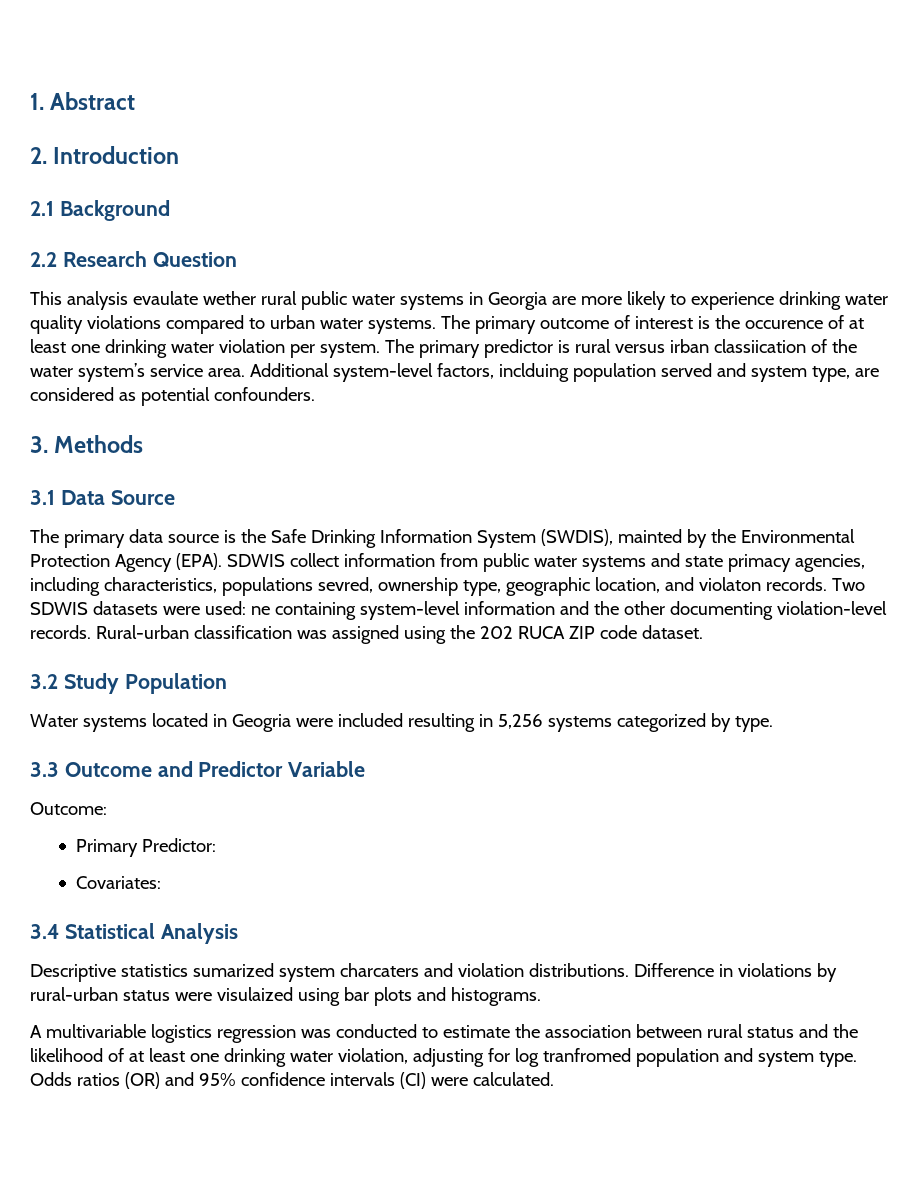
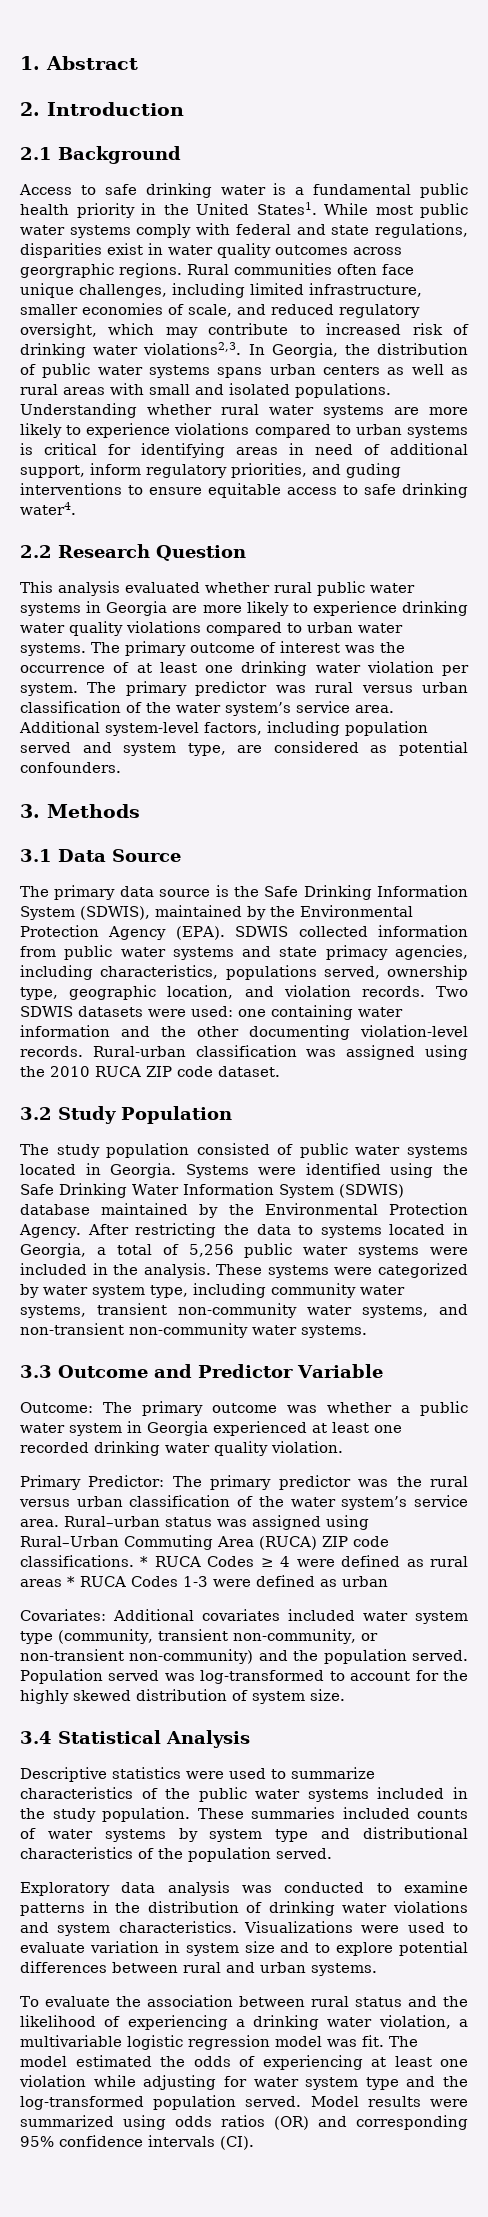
(170, 210) none -> [19,183,468,198] [20,202,468,218] [20,223,469,238] [20,243,402,258] [20,263,414,278] [20,283,422,298] [20,303,420,318] [20,323,470,338] [20,342,468,358] [20,363,468,378] [20,383,391,398] [20,403,468,418] [20,423,469,438] [20,443,468,458] [20,463,401,478] [20,483,468,498] [20,502,76,515] // Access to safe drinking water is a fundamental public health priority in the United States1. While most public water systems comply with federal and state regulations, disparities exist in water quality outcomes across georgraphic regions. Rural communities often face unique challenges, including limited infrastructure, smaller economies of scale, and reduced regulatory oversight, which may contribute to increased risk of drinking water violations2,3. In Georgia, the distribution of public water systems spans urban centers as well as rural areas with small and isolated populations. Understanding whether rural water systems are more likely to experience violations compared to urban systems is critical for identifying areas in need of additional support, inform regulatory priorities, and guding interventions to ensure equitable access to safe drinking water4.
[132,291,256,305] evaulate wether -> [125,582,270,593] evaluated whether
[697,315,823,329] is the occurence -> [345,642,405,653] [20,665,105,673] was the occurrence
[557,339,806,353] is rural versus irban classiication -> [275,682,468,693] [20,701,121,713] was rural versus urban classification
[498,363,569,382] inclduing -> [267,721,340,736] including
[540,529,682,546] (SWDIS), mainted -> [80,905,242,920] (SDWIS), maintained
[289,553,339,567] collect -> [298,926,368,937] collected
[317,577,373,593] sevred, -> [323,966,380,979] served,
[698,577,761,591] violaton -> [283,985,351,997] violation
[250,601,460,620] ne containing system-level -> [238,1005,403,1020] one containing water
[479,626,513,639] 202 -> [50,1066,90,1077] 2010
[30,713,773,732] Water systems located in Geogria were included resulting in 5,256 systems categorized by type. -> [20,1143,468,1158] [20,1163,468,1178] [20,1183,404,1198] [20,1203,468,1218] [19,1223,468,1238] [20,1243,468,1258] [20,1263,468,1278] [20,1283,405,1298] [20,1303,468,1318] [20,1323,367,1338] The study population consisted of public water systems located in Georgia. Systems were identified using the Safe Drinking Water Information System (SDWIS) database maintained by the Environmental Protection Agency. After restricting the data to systems located in Georgia, a total of 5,256 public water systems were included in the analysis. These systems were categorized by water system type, including community water systems, transient non-community water systems, and non-transient non-community water systems.
[75,838,216,857] [75,876,161,889] // Primary Predictor: // Covariates: -> [103,1401,468,1416] [20,1421,402,1436] [20,1441,343,1456] [20,1475,469,1490] [19,1495,469,1510] [20,1515,369,1530] [20,1535,389,1550] [20,1555,469,1567] [20,1575,388,1587] [20,1609,468,1624] [20,1629,378,1644] [20,1649,468,1664] [20,1669,469,1684] [20,1689,345,1704] The primary outcome was whether a public water system in Georgia experienced at least one recorded drinking water quality violation. // Primary Predictor: The primary predictor was the rural versus urban classification of the water system’s service area. Rural–urban status was assigned using Rural–Urban Commuting Area (RUCA) ZIP code classifications. * RUCA Codes ≥ 4 were defined as rural areas * RUCA Codes 1-3 were defined as urban // Covariates: Additional covariates included water system type (community, transient non-community, or non-transient non-community) and the population served. Population served was log-transformed to account for the highly skewed distribution of system size.
[192,963,837,982] [30,987,541,1006] [30,1024,510,1043] sumarized system charcaters and violation distributions. Difference in violations by rural-urban status were visulaized using bar plots and histograms. // A multivariable logistics regression was conducted to estimate -> [186,1767,375,1779] [20,1787,468,1802] [20,1807,468,1822] [20,1827,468,1842] [20,1847,332,1862] [20,1881,468,1896] [20,1901,468,1916] [20,1921,468,1936] [20,1941,468,1956] [20,1961,377,1976] [20,1996,110,2007] were used to summarize characteristics of the public water systems included in the study population. These summaries included counts of water systems by system type and distributional characteristics of the population served. // Exploratory data analysis was conducted to examine patterns in the distribution of drinking water violations and system characteristics. Visualizations were used to evaluate variation in system size and to explore potential differences between rural and urban systems. // To evaluate
[128,1048,857,1067] [30,1072,72,1086] at least one drinking water violation, adjusting for log tranfromed population and system type. Odds -> [127,2015,468,2030] [20,2035,418,2050] [20,2055,468,2070] [19,2075,468,2090] [20,2095,468,2110] [20,2115,212,2130] experiencing a drinking water violation, a multivariable logistic regression model was fit. The model estimated the odds of experiencing at least one violation while adjusting for water system type and the log-transformed population served. Model results were summarized using odds
(194, 1079) none -> [356,2115,468,2130] corresponding
[399,1072,554,1089] (CI) were calculated. -> [220,2136,254,2150] (CI).

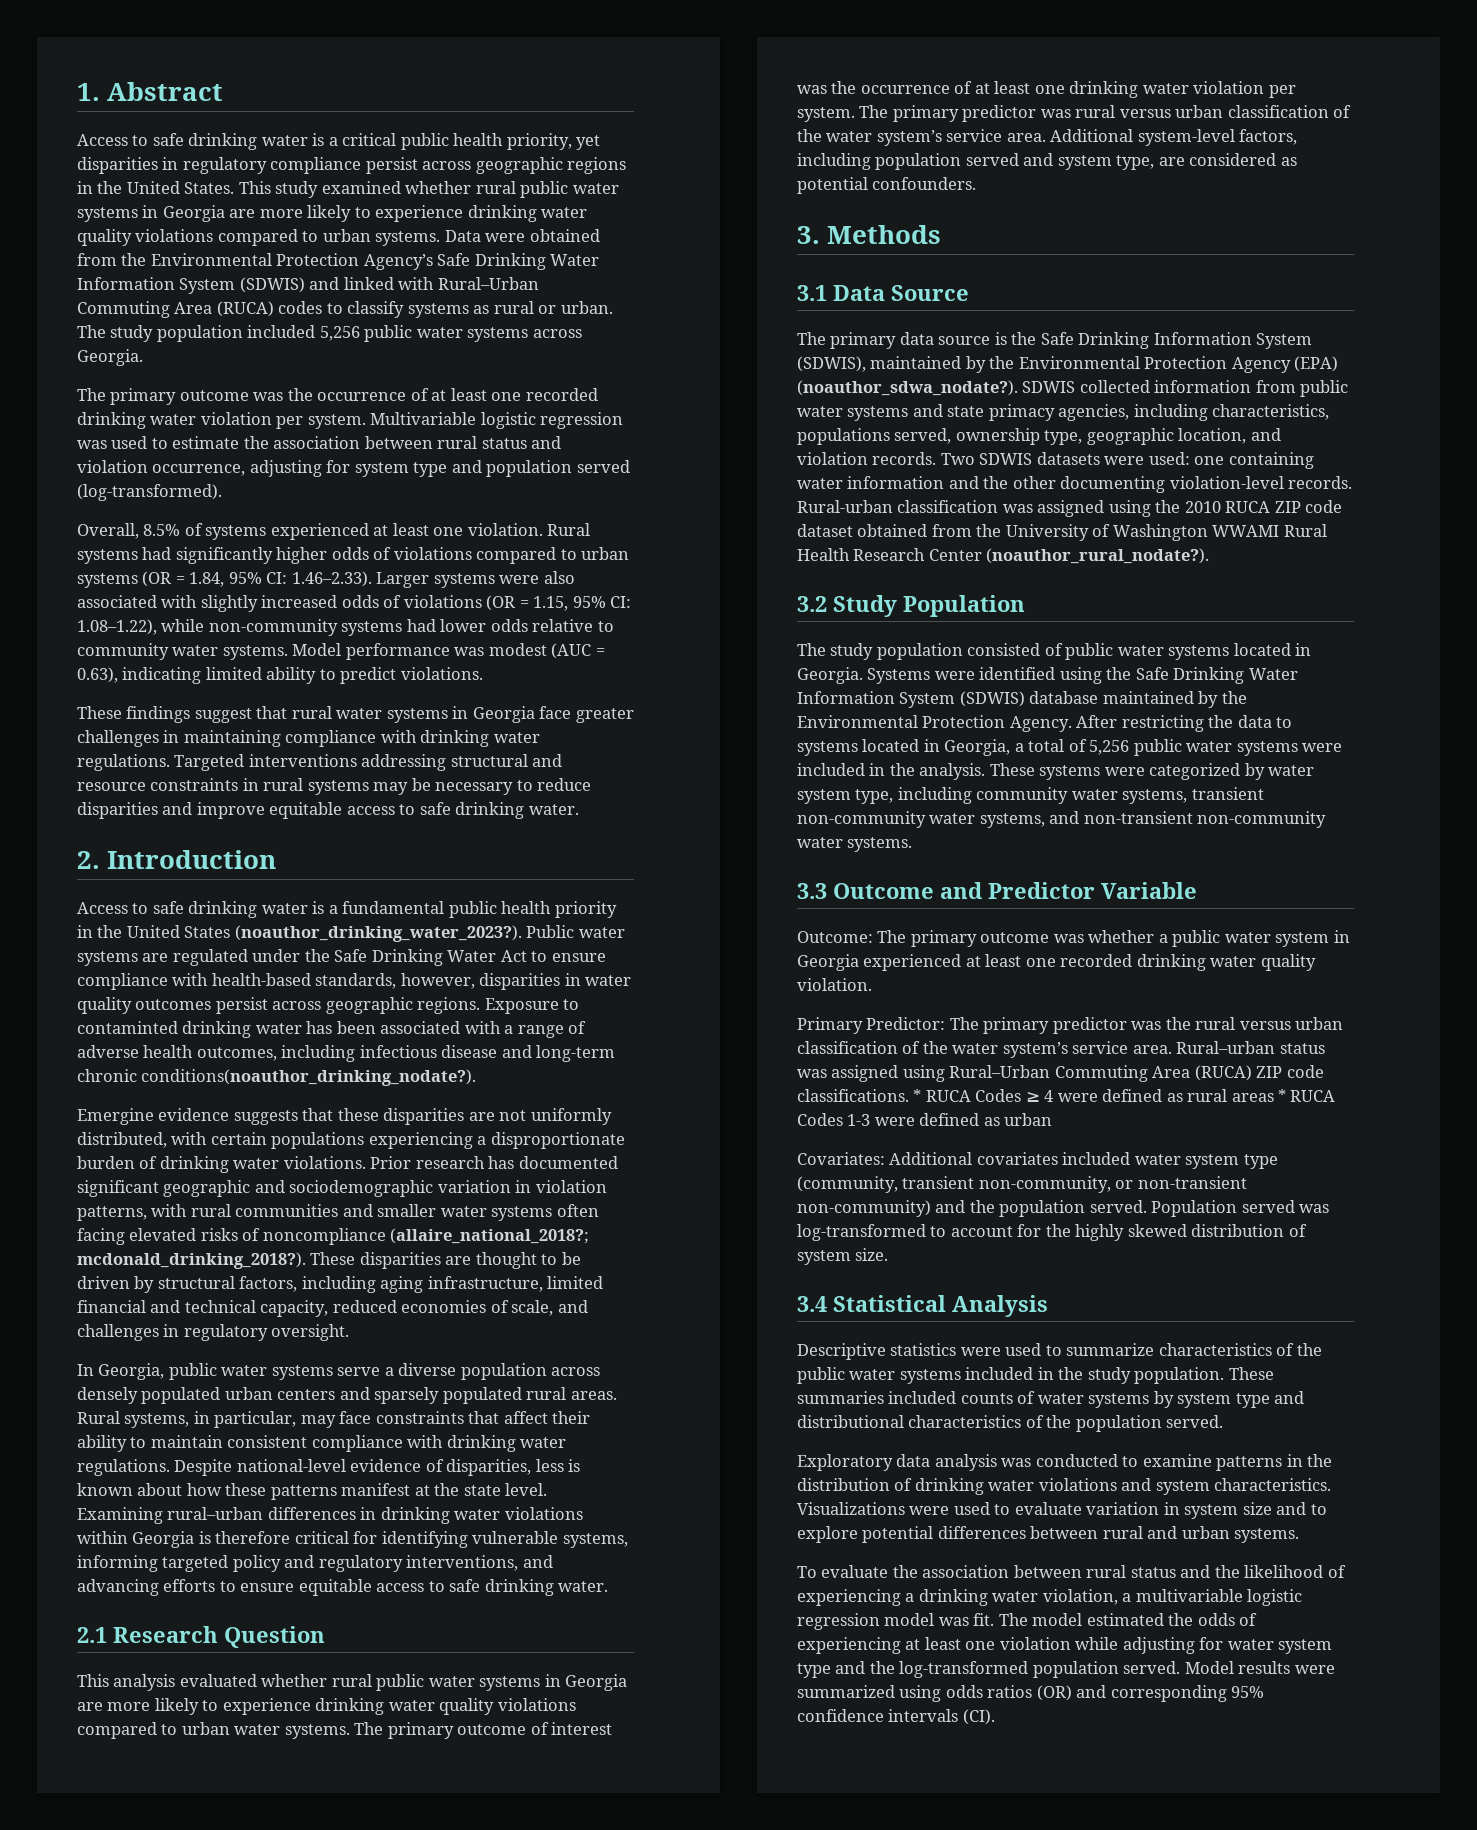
(138, 63) none -> [77,133,601,150] [77,157,627,174] [77,181,619,198] [77,205,588,222] [77,229,600,246] [77,253,600,270] [77,277,539,294] [77,301,613,318] [77,325,582,342] [77,349,143,366] [77,388,598,405] [77,412,624,429] [77,436,562,449] [77,460,630,477] [77,484,222,501] [77,523,591,540] [77,547,630,564] [77,571,575,588] [77,595,632,612] [77,619,614,636] [77,643,605,660] [77,667,483,684] [77,706,634,723] [77,730,540,747] [77,754,563,771] [77,778,592,795] [77,802,579,819] // Access to safe drinking water is a critical public health priority, yet disparities in regulatory compliance persist across geographic regions in the United States. This study examined whether rural public water systems in Georgia are more likely to experience drinking water quality violations compared to urban systems. Data were obtained from the Environmental Protection Agency’s Safe Drinking Water Information System (SDWIS) and linked with Rural–Urban Commuting Area (RUCA) codes to classify systems as rural or urban. The study population included 5,256 public water systems across Georgia. // The primary outcome was the occurrence of at least one recorded drinking water violation per system. Multivariable logistic regression was used to estimate the association between rural status and violation occurrence, adjusting for system type and population served (log-transformed). // Overall, 8.5% of systems experienced at least one violation. Rural systems had significantly higher odds of violations compared to urban systems (OR = 1.84, 95% CI: 1.46–2.33). Larger systems were also associated with slightly increased odds of violations (OR = 1.15, 95% CI: 1.08–1.22), while non-community systems had lower odds relative to community water systems. Model performance was modest (AUC = 0.63), indicating limited ability to predict violations. // These findings suggest that rural water systems in Georgia face greater challenges in maintaining compliance with drinking water regulations. Targeted interventions addressing structural and resource constraints in rural systems may be necessary to reduce disparities and improve equitable access to safe drinking water.
[20,146,181,164] // 2.1 Background -> (277, 859) none
[256,202,468,218] [20,223,469,238] [20,243,402,258] [20,263,414,278] [20,283,422,298] [20,303,420,318] [20,323,470,338] [20,342,468,358] [20,363,468,378] [20,383,391,398] [20,403,468,418] [20,423,469,438] [20,443,468,458] [20,463,401,478] [20,483,122,495] States1. While most public water systems comply with federal and state regulations, disparities exist in water quality outcomes across georgraphic regions. Rural communities often face unique challenges, including limited infrastructure, smaller economies of scale, and reduced regulatory oversight, which may contribute to increased risk of drinking water violations2,3. In Georgia, the distribution of public water systems spans urban centers as well as rural areas with small and isolated populations. Understanding whether rural water systems are more likely to experience violations compared to urban systems is critical for identifying areas in need of additional support, inform regulatory priorities, and guding interventions -> [184,925,625,942] [77,949,606,966] [77,973,632,990] [77,997,580,1014] [77,1021,587,1038] [77,1045,616,1062] [77,1069,477,1086] [77,1108,612,1125] [77,1132,625,1149] [77,1156,618,1173] [77,1180,607,1197] [77,1204,599,1221] [77,1228,590,1245] [77,1252,581,1269] [77,1276,604,1293] [77,1300,588,1317] [77,1324,350,1341] [77,1363,601,1380] [77,1387,617,1404] [77,1411,591,1428] [77,1435,567,1452] [77,1459,581,1476] [77,1483,548,1500] [77,1507,583,1524] [77,1531,628,1548] [77,1555,553,1572] [77,1579,216,1596] States (noauthor_drinking_water_2023?). Public water systems are regulated under the Safe Drinking Water Act to ensure compliance with health-based standards, however, disparities in water quality outcomes persist across geographic regions. Exposure to contaminted drinking water has been associated with a range of adverse health outcomes, including infectious disease and long-term chronic conditions(noauthor_drinking_nodate?). // Emergine evidence suggests that these disparities are not uniformly distributed, with certain populations experiencing a disproportionate burden of drinking water violations. Prior research has documented significant geographic and sociodemographic variation in violation patterns, with rural communities and smaller water systems often facing elevated risks of noncompliance (allaire_national_2018?; mcdonald_drinking_2018?). These disparities are thought to be driven by structural factors, including aging infrastructure, limited financial and technical capacity, reduced economies of scale, and challenges in regulatory oversight. // In Georgia, public water systems serve a diverse population across densely populated urban centers and sparsely populated rural areas. Rural systems, in particular, may face constraints that affect their ability to maintain consistent compliance with drinking water regulations. Despite national-level evidence of disparities, less is known about how these patterns manifest at the state level. Examining rural–urban differences in drinking water violations within Georgia is therefore critical for identifying vulnerable systems, informing targeted policy and regulatory interventions, and advancing efforts
[20,502,76,515] [20,545,52,558] water4. // 2.2 -> [558,1581,609,1592] [77,1627,107,1643] water. // 2.1
[175,926,225,940] (EPA). -> [1294,356,1339,372] [797,380,1018,396] (EPA) (noauthor_sdwa_nodate?).
[218,1066,280,1077] dataset. -> [797,524,1327,541] [797,548,1210,564] dataset obtained from the University of Washington WWAMI Rural Health Research Center (noauthor_rural_nodate?).

